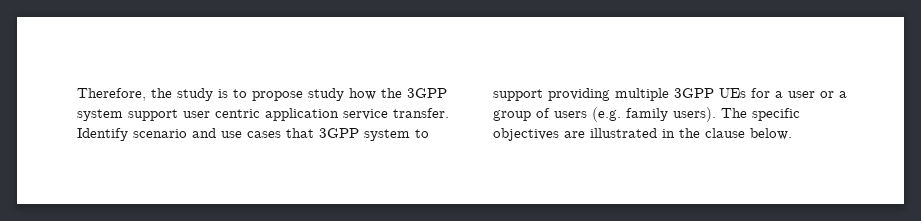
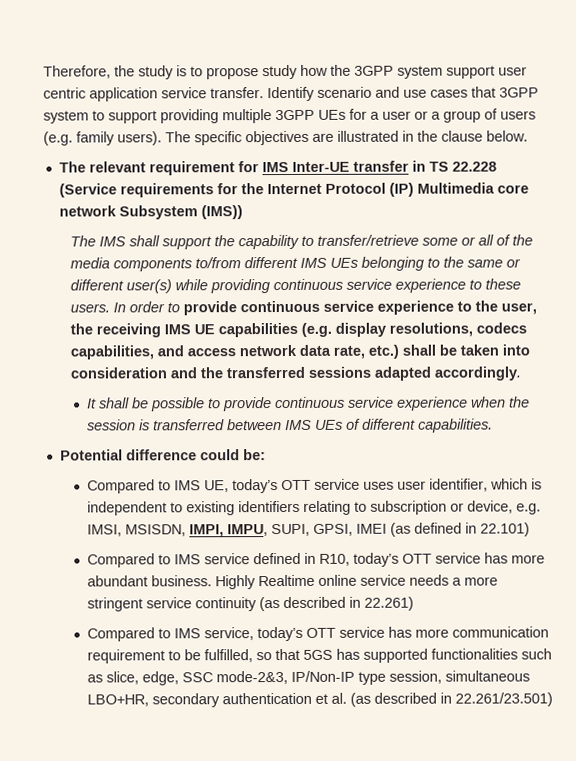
(792, 134) none -> [58,160,497,176] [58,182,529,198] [58,205,243,220] [70,234,534,250] [70,256,522,272] [70,278,522,294] [70,300,538,316] [70,322,528,338] [70,344,531,360] [70,366,523,381] [87,396,531,412] [87,418,494,433] [59,449,266,461] [87,478,543,494] [87,500,542,516] [87,522,531,538] [87,552,546,568] [87,574,499,590] [87,596,415,612] [87,626,550,642] [87,648,553,664] [87,670,531,686] [87,692,554,708] // The relevant requirement for IMS Inter-UE transfer in TS 22.228 (Service requirements for the Internet Protocol (IP) Multimedia core network Subsystem (IMS)) // The IMS shall support the capability to transfer/retrieve some or all of the media components to/from different IMS UEs belonging to the same or different user(s) while providing continuous service experience to these users. In order to provide continuous service experience to the user, the receiving IMS UE capabilities (e.g. display resolutions, codecs capabilities, and access network data rate, etc.) shall be taken into consideration and the transferred sessions adapted accordingly. // It shall be possible to provide continuous service experience when the session is transferred between IMS UEs of different capabilities. // Potential difference could be: // Compared to IMS UE, today’s OTT service uses user identifier, which is independent to existing identifiers relating to subscription or device, e.g. IMSI, MSISDN, IMPI, IMPU, SUPI, GPSI, IMEI (as defined in 22.101) // Compared to IMS service defined in R10, today’s OTT service has more abundant business. Highly Realtime online service needs a more stringent service continuity (as described in 22.261) // Compared to IMS service, today’s OTT service has more communication requirement to be fulfilled, so that 5GS has supported functionalities such as slice, edge, SSC mode-2&3, IP/Non-IP type session, simultaneous LBO+HR, secondary authentication et al. (as described in 22.261/23.501)

